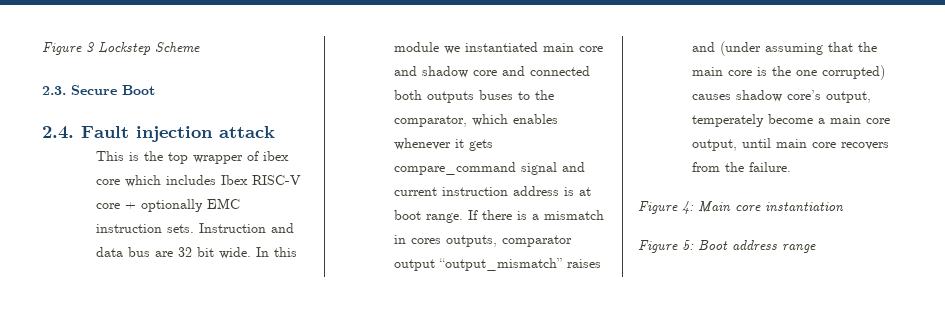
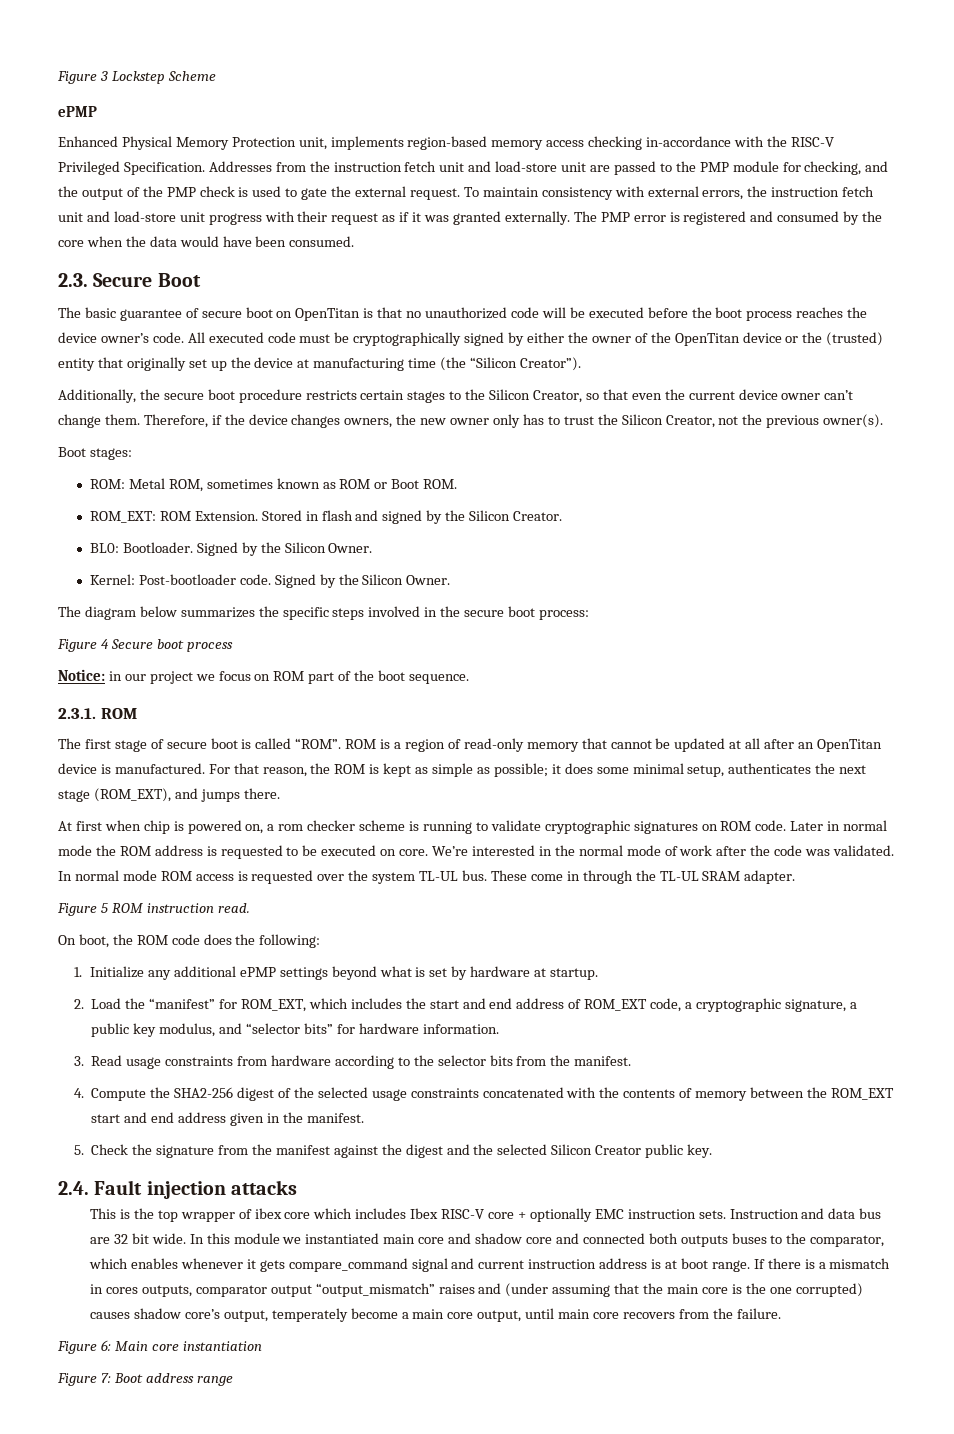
[42,85,155,95] 2.3. Secure Boot -> [58,106,97,117] [58,136,834,150] [58,161,889,175] [58,186,875,200] [58,211,883,225] [58,236,355,247] [58,273,201,287] [58,307,868,321] [58,332,884,346] [58,357,581,371] [58,389,854,403] [58,414,884,428] [58,447,132,460] [89,478,458,492] [89,510,563,524] [89,542,373,556] [89,574,451,588] [58,606,589,620] [57,639,233,652] [58,669,469,684] [58,708,137,719] [58,738,882,752] [58,763,867,777] [58,788,280,802] [58,820,888,834] [58,845,895,859] [58,870,796,884] [57,903,250,916] [58,934,321,948] [74,966,599,980] [74,998,857,1012] [91,1023,499,1037] [74,1055,632,1069] [74,1087,894,1101] [91,1112,364,1126] [74,1144,712,1158] ePMP // Enhanced Physical Memory Protection unit, implements region-based memory access checking in-accordance with the RISC-V Privileged Specification. Addresses from the instruction fetch unit and load-store unit are passed to the PMP module for checking, and the output of the PMP check is used to gate the external request. To maintain consistency with external errors, the instruction fetch unit and load-store unit progress with their request as if it was granted externally. The PMP error is registered and consumed by the core when the data would have been consumed. // 2.3. Secure Boot // The basic guarantee of secure boot on OpenTitan is that no unauthorized code will be executed before the boot process reaches the device owner’s code. All executed code must be cryptographically signed by either the owner of the OpenTitan device or the (trusted) entity that originally set up the device at manufacturing time (the “Silicon Creator”). // Additionally, the secure boot procedure restricts certain stages to the Silicon Creator, so that even the current device owner can’t change them. Therefore, if the device changes owners, the new owner only has to trust the Silicon Creator, not the previous owner(s). // Boot stages: // ROM: Metal ROM, sometimes known as ROM or Boot ROM. // ROM_EXT: ROM Extension. Stored in flash and signed by the Silicon Creator. // BL0: Bootloader. Signed by the Silicon Owner. // Kernel: Post-bootloader code. Signed by the Silicon Owner. // The diagram below summarizes the specific steps involved in the secure boot process: // Figure 4 Secure boot process // Notice: in our project we focus on ROM part of the boot sequence. // 2.3.1. ROM // The first stage of secure boot is called “ROM”. ROM is a region of read-only memory that cannot be updated at all after an OpenTitan device is manufactured. For that reason, the ROM is kept as simple as possible; it does some minimal setup, authenticates the next stage (ROM_EXT), and jumps there. // At first when chip is powered on, a rom checker scheme is running to validate cryptographic signatures on ROM code. Later in normal mode the ROM address is requested to be executed on core. We’re interested in the normal mode of work after the code was validated. In normal mode ROM access is requested over the system TL-UL bus. These come in through the TL-UL SRAM adapter. // Figure 5 ROM instruction read. // On boot, the ROM code does the following: // 1. Initialize any additional ePMP settings beyond what is set by hardware at startup. // 2. Load the “manifest” for ROM_EXT, which includes the start and end address of ROM_EXT code, a cryptographic signature, a public key modulus, and “selector bits” for hardware information. // 3. Read usage constraints from hardware according to the selector bits from the manifest. // 4. Compute the SHA2-256 digest of the selected usage constraints concatenated with the contents of memory between the ROM_EXT start and end address given in the manifest. // 5. Check the signature from the manifest against the digest and the selected Silicon Creator public key.
[219,126,275,138] attack -> [230,1180,297,1195] attacks
[682,201,694,214] 4: -> [100,1340,111,1351] 6:
[682,240,694,250] 5: -> [100,1373,111,1383] 7:

